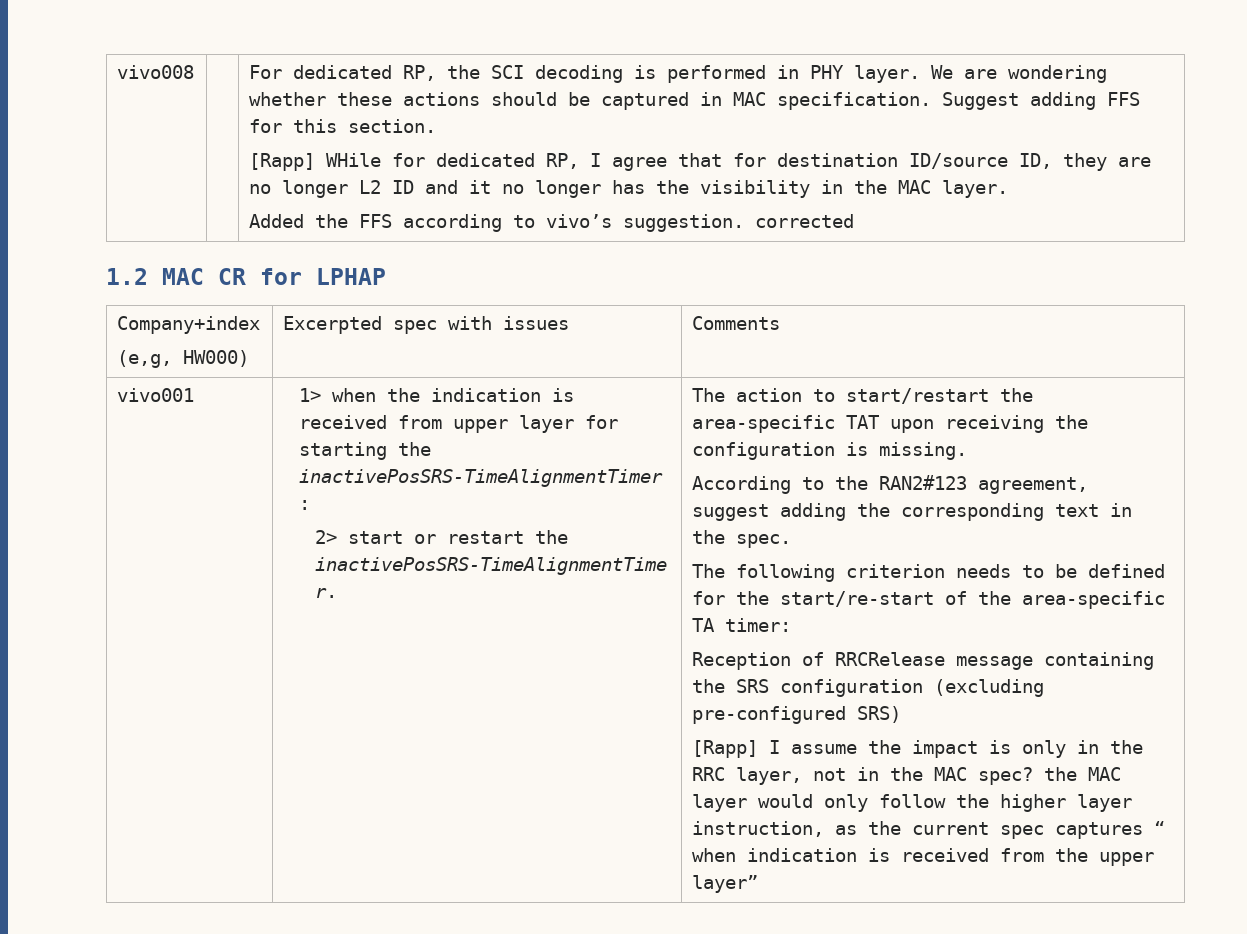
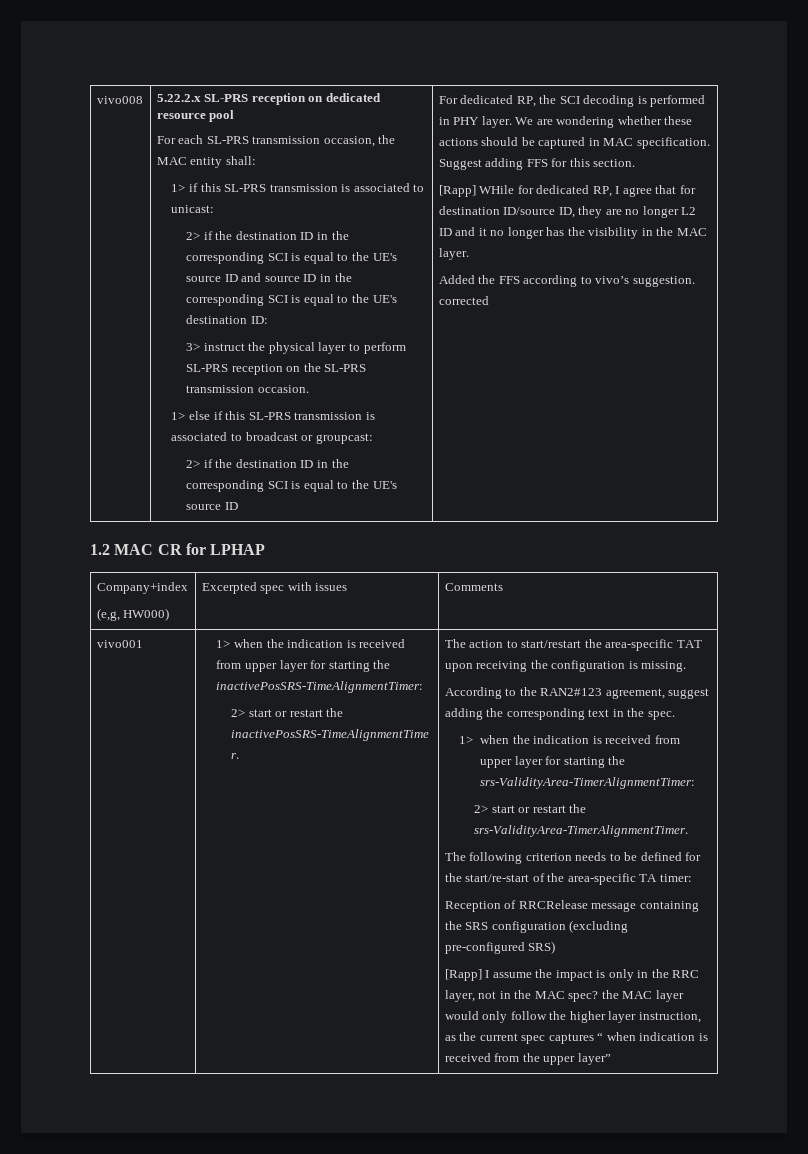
(195, 72) none -> [156,93,381,105] [156,110,235,122] [156,135,396,147] [156,156,256,168] [171,183,425,192] [171,205,215,213] [186,231,349,240] [186,252,397,264] [186,273,352,282] [186,294,397,306] [186,315,268,324] [186,342,406,354] [186,363,367,375] [186,385,309,393] [171,411,375,420] [171,432,373,444] [186,459,349,468] [186,480,397,492] [186,502,238,510] 5.22.2.x SL-PRS reception on dedicated resource pool // For each SL-PRS transmission occasion, the MAC entity shall: // 1> if this SL-PRS transmission is associated to unicast: // 2> if the destination ID in the corresponding SCI is equal to the UE's source ID and source ID in the corresponding SCI is equal to the UE's destination ID: // 3> instruct the physical layer to perform SL-PRS reception on the SL-PRS transmission occasion. // 1> else if this SL-PRS transmission is associated to broadcast or groupcast: // 2> if the destination ID in the corresponding SCI is equal to the UE's source ID
(792, 541) none -> [459,735,680,744] [479,756,626,768] [479,777,695,789] [474,804,587,813] [474,825,689,837] // 1> when the indication is received from upper layer for starting the srs-ValidityArea-TimerAlignmentTimer: // 2> start or restart the srs-ValidityArea-TimerAlignmentTimer.

